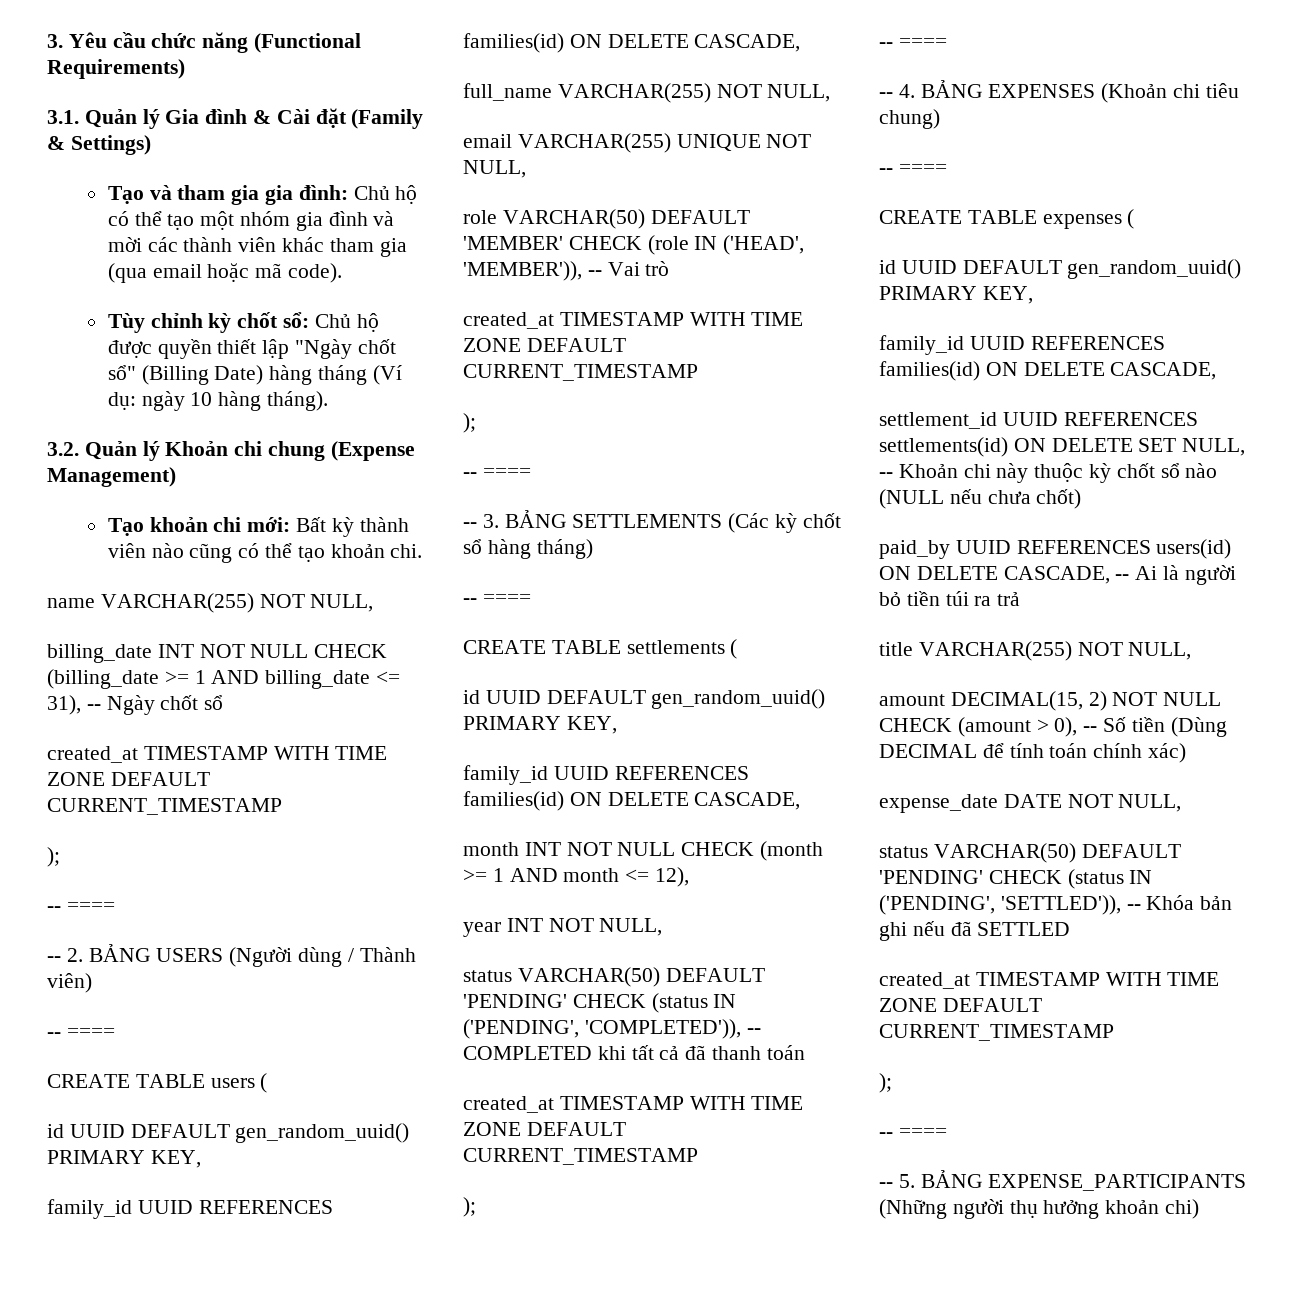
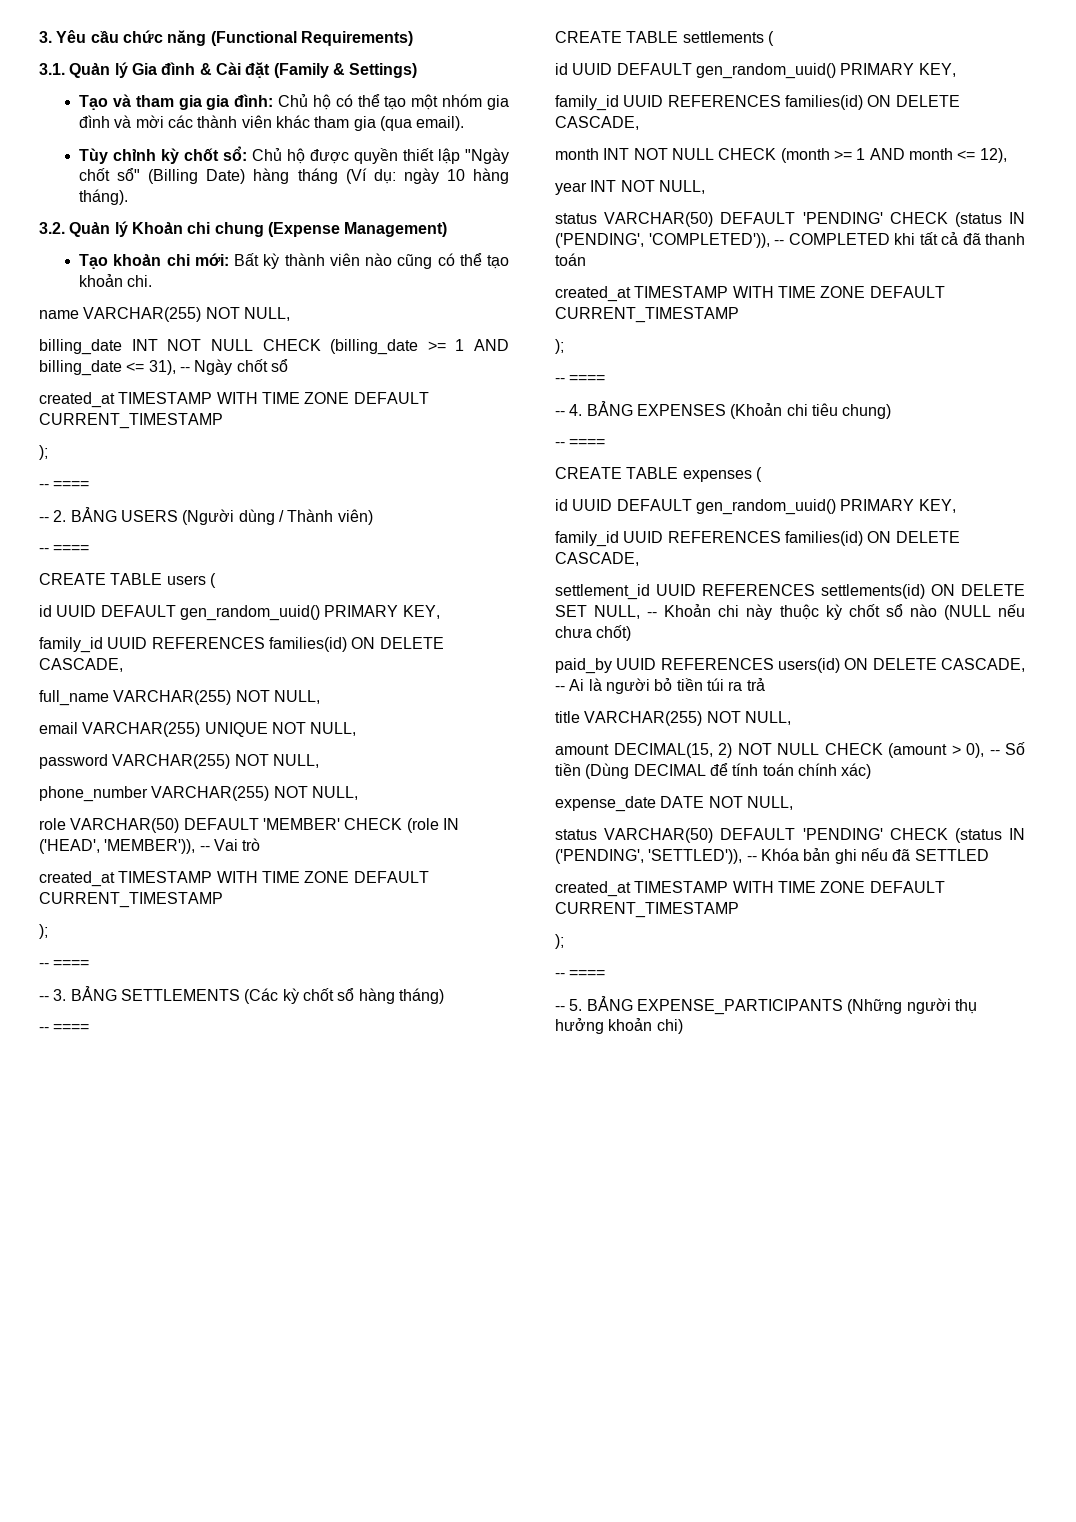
[152,263,343,283] email hoặc mã code). -> [416,116,465,131] email).
(526, 169) none -> [39,754,319,769] [39,786,358,802] // password VARCHAR(255) NOT NULL, // phone_number VARCHAR(255) NOT NULL,

